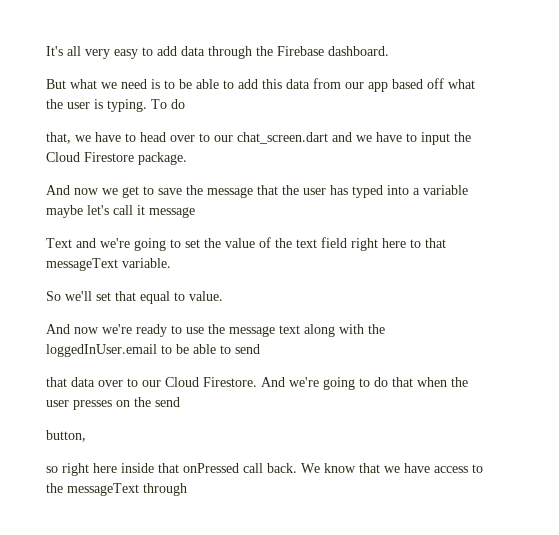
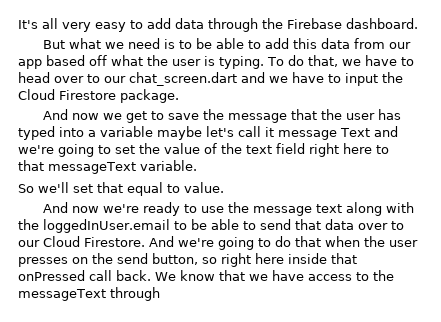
(185, 104) // -> (304, 60) none
(195, 212) // -> (337, 135) none
(260, 349) // -> (291, 224) none
(180, 402) // -> (148, 258) none
(86, 436) // -> (198, 259) none

